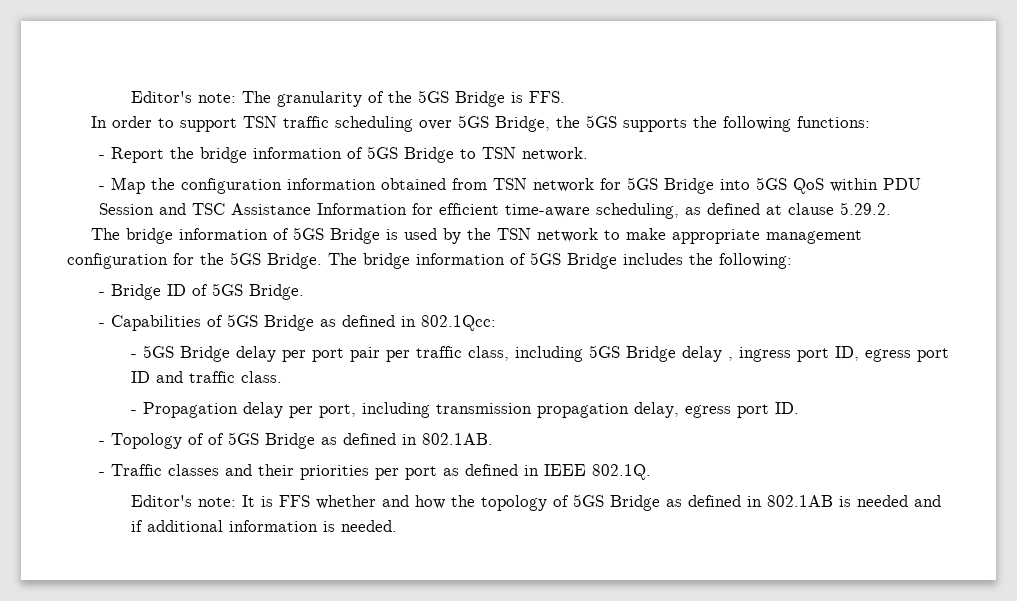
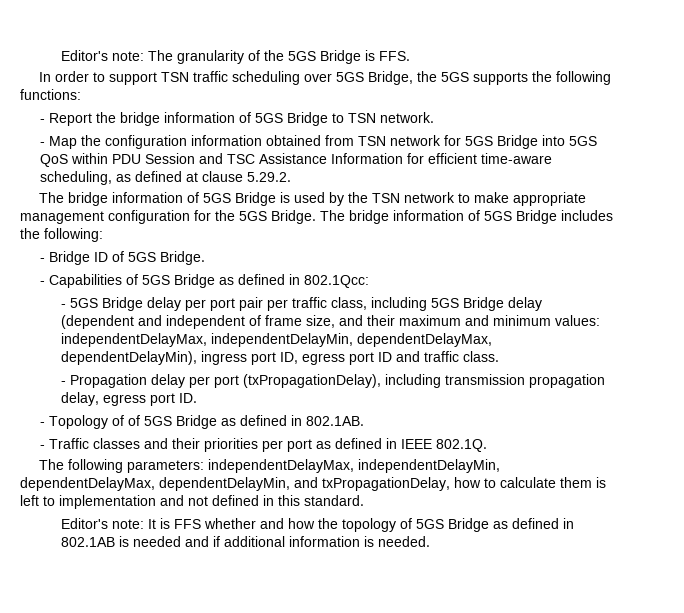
[727,357,733,361] , -> [60,315,600,329] [60,333,492,347] [60,351,197,365] (dependent and independent of frame size, and their maximum and minimum values: independentDelayMax, independentDelayMin, dependentDelayMax, dependentDelayMin),
[318,404,356,418] port, -> [213,374,381,388] port (txPropagationDelay),
(651, 472) none -> [38,459,500,473] [20,477,606,491] [20,495,364,509] // The following parameters: independentDelayMax, independentDelayMin, dependentDelayMax, dependentDelayMin, and txPropagationDelay, how to calculate them is left to implementation and not defined in this standard.

